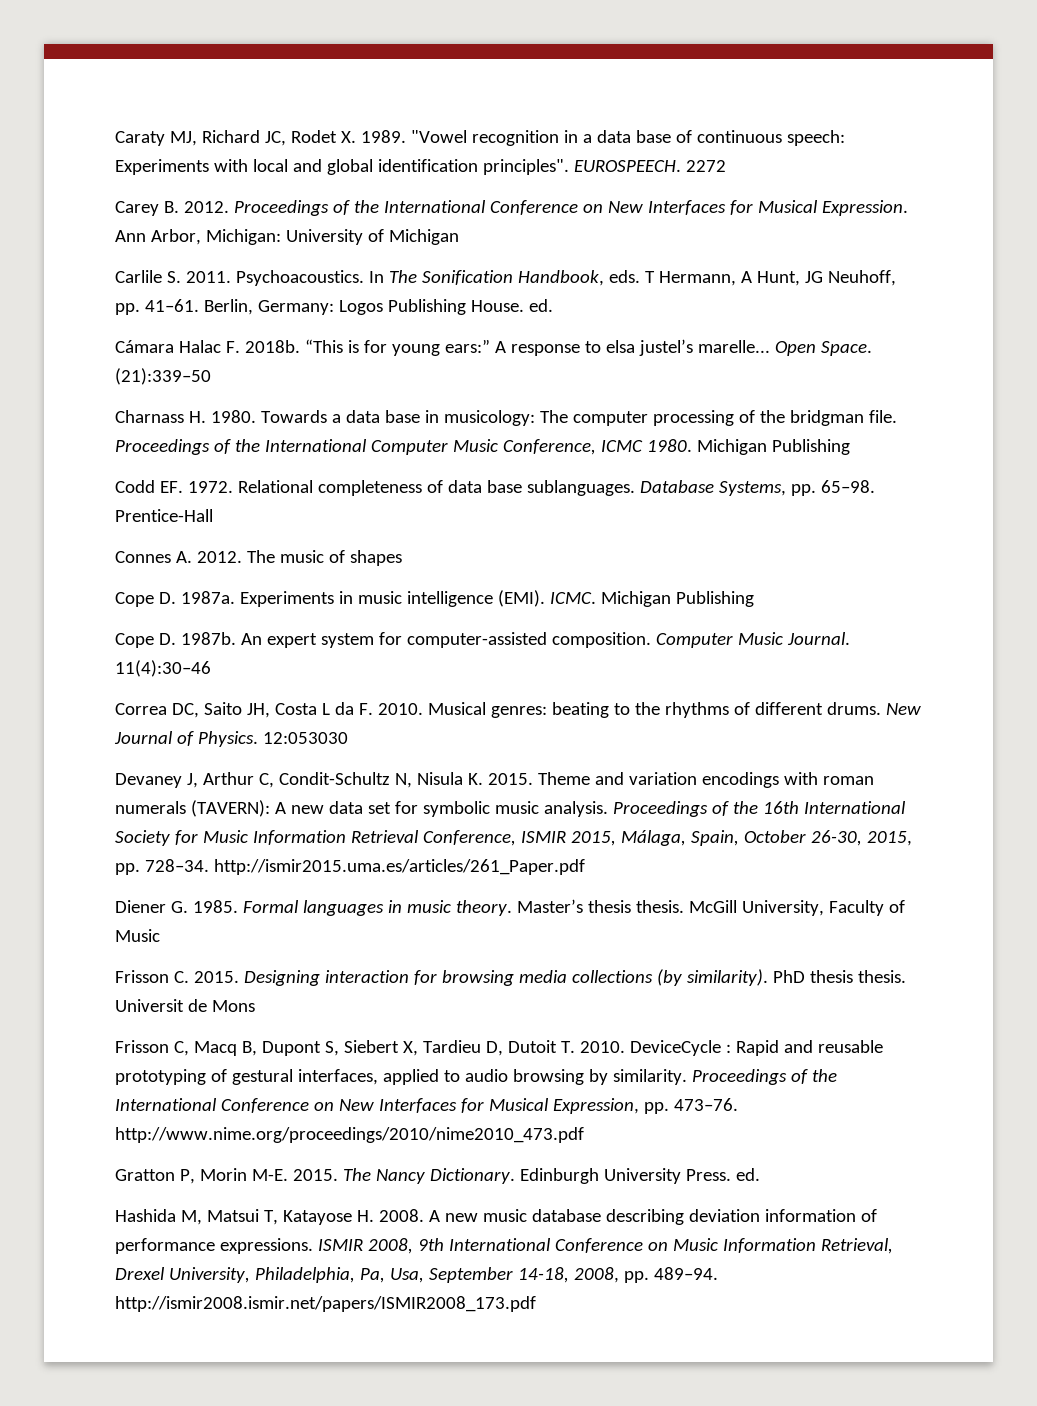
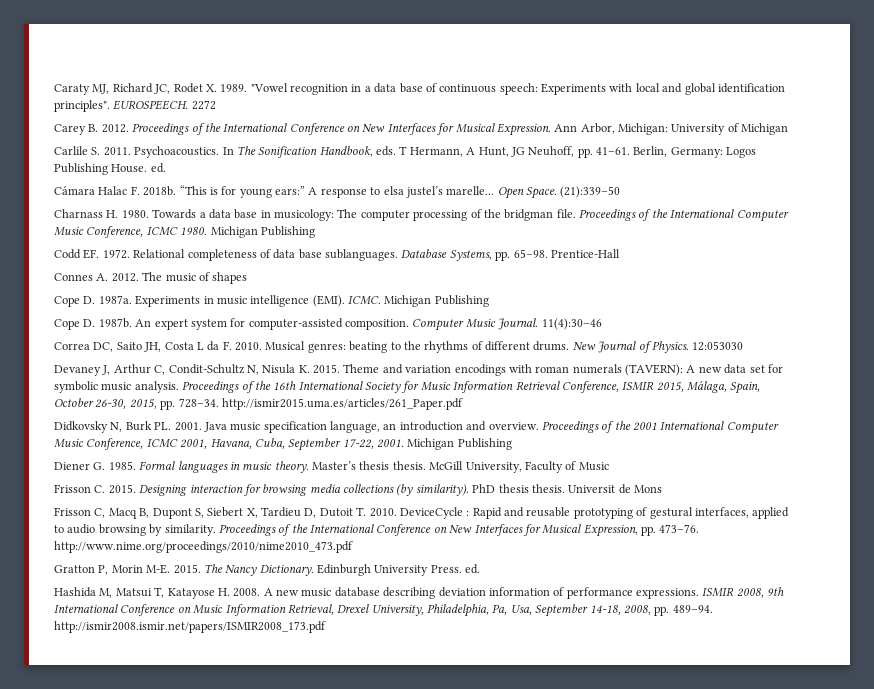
(585, 867) none -> [54,421,779,434] [54,438,512,451] // Didkovsky N, Burk PL. 2001. Java music specification language, an introduction and overview. Proceedings of the 2001 International Computer Music Conference, ICMC 2001, Havana, Cuba, September 17-22, 2001. Michigan Publishing

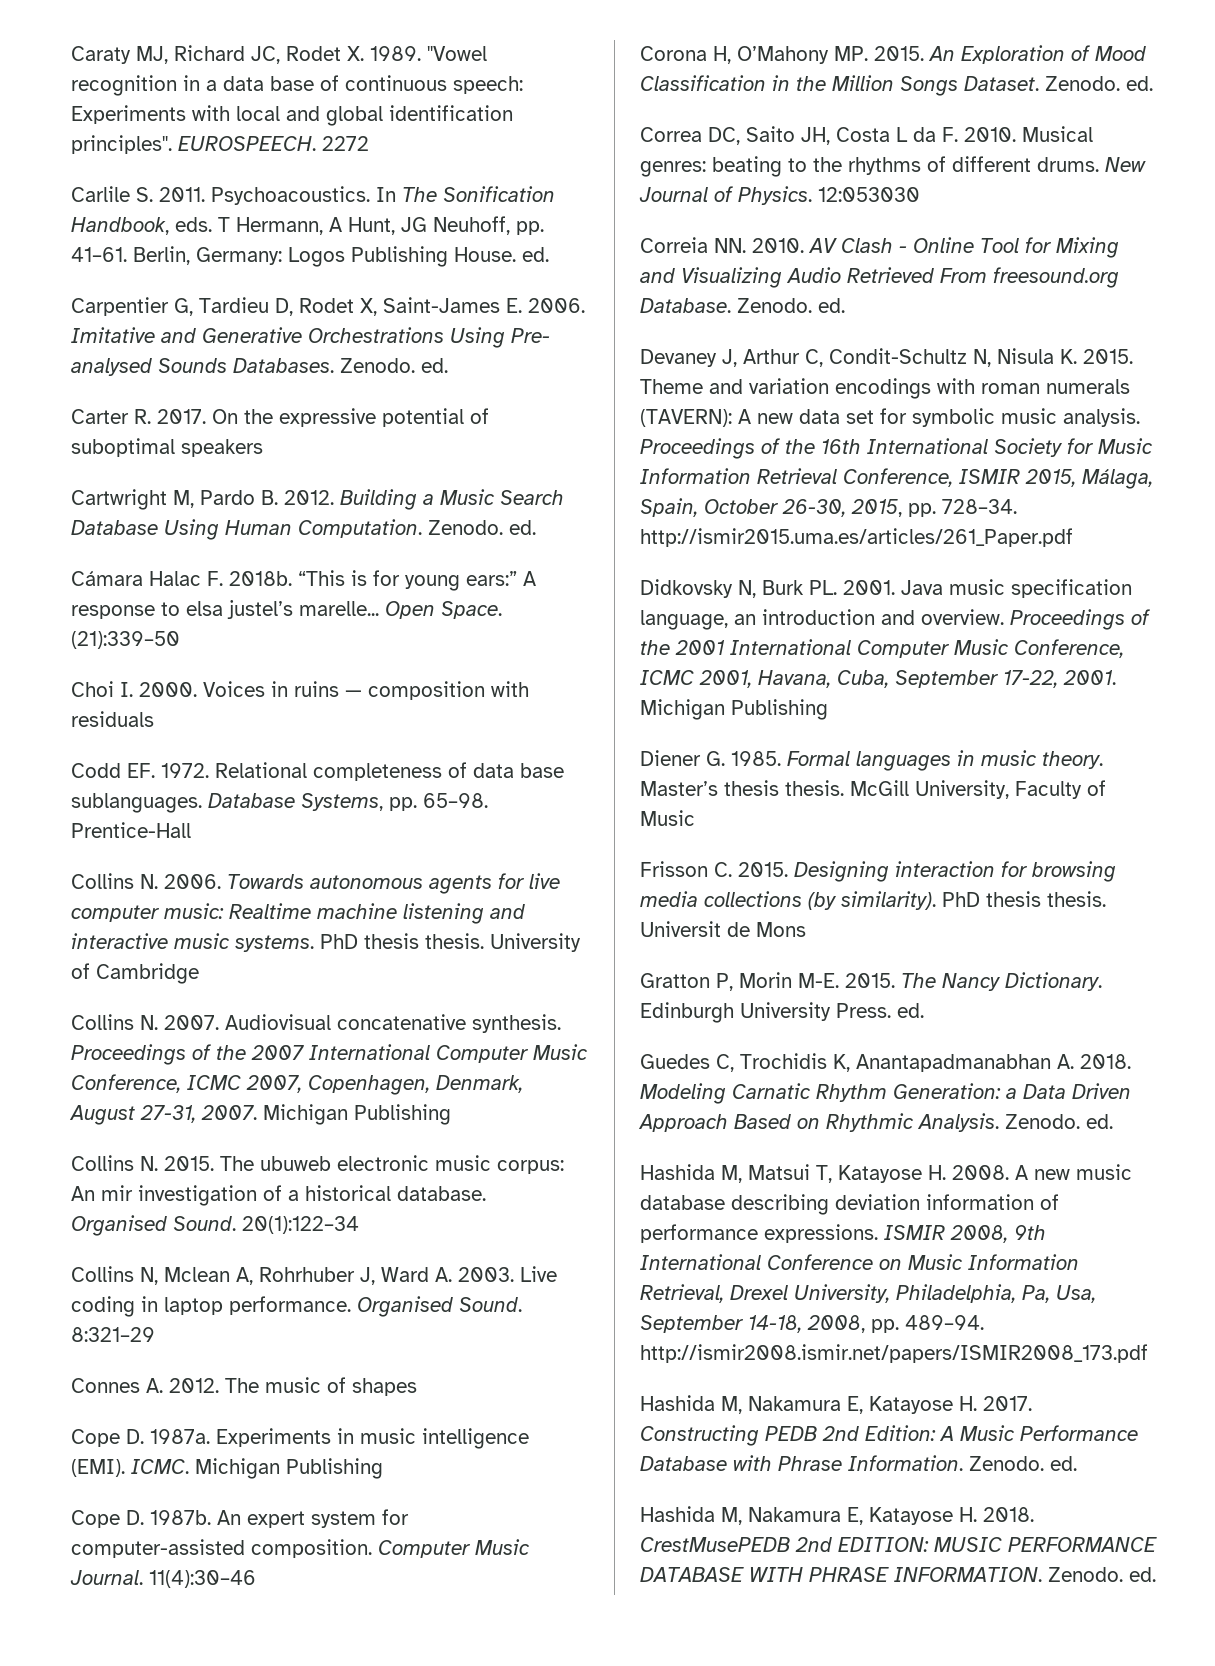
[54,123,789,136] // Carey B. 2012. Proceedings of the International Conference on New Interfaces for Musical Expression. Ann Arbor, Michigan: University of Michigan -> (369, 143) none
(166, 168) none -> [71,297,585,316] [71,327,550,348] [71,358,448,376] [71,408,489,427] [71,438,263,457] [71,489,564,510] [71,519,536,540] // Carpentier G, Tardieu D, Rodet X, Saint-James E. 2006. Imitative and Generative Orchestrations Using Pre- analysed Sounds Databases. Zenodo. ed. // Carter R. 2017. On the expressive potential of suboptimal speakers // Cartwright M, Pardo B. 2012. Building a Music Search Database Using Human Computation. Zenodo. ed.
[54,209,789,222] [54,226,315,238] Charnass H. 1980. Towards a data base in musicology: The computer processing of the bridgman file. Proceedings of the International Computer Music Conference, ICMC 1980. Michigan Publishing -> [71,681,529,700] [71,711,154,727] Choi I. 2000. Voices in ruins — composition with residuals
(620, 253) none -> [71,873,560,894] [71,903,525,924] [71,933,581,952] [71,963,199,984] [71,1014,561,1033] [71,1044,588,1065] [71,1074,523,1095] [69,1104,451,1125] [71,1155,564,1174] [71,1185,486,1206] [71,1215,359,1236] [71,1266,557,1285] [71,1296,522,1317] [71,1327,155,1342] // Collins N. 2006. Towards autonomous agents for live computer music: Realtime machine listening and interactive music systems. PhD thesis thesis. University of Cambridge // Collins N. 2007. Audiovisual concatenative synthesis. Proceedings of the 2007 International Computer Music Conference, ICMC 2007, Copenhagen, Denmark, August 27-31, 2007. Michigan Publishing // Collins N. 2015. The ubuweb electronic music corpus: An mir investigation of a historical database. Organised Sound. 20(1):122–34 // Collins N, Mclean A, Rohrhuber J, Ward A. 2003. Live coding in laptop performance. Organised Sound. 8:321–29
(602, 324) none -> [640,45,1146,64] [640,75,1153,96] // Corona H, O’Mahony MP. 2015. An Exploration of Mood Classification in the Million Songs Dataset. Zenodo. ed.
(744, 346) none -> [640,237,1119,258] [640,267,1119,288] [640,298,845,313] // Correia NN. 2010. AV Clash - Online Tool for Mixing and Visualizing Audio Retrieved From freesound.org Database. Zenodo. ed.
[54,507,790,519] [54,524,700,537] [54,541,353,553] // Frisson C, Macq B, Dupont S, Siebert X, Tardieu D, Dutoit T. 2010. DeviceCycle : Rapid and reusable prototyping of gestural interfaces, applied to audio browsing by similarity. Proceedings of the International Conference on New Interfaces for Musical Expression, pp. 473–76. http://www.nime.org/proceedings/2010/nime2010_473.pdf -> (806, 929) none
(481, 569) none -> [640,1053,1131,1072] [640,1083,1131,1104] [638,1113,1113,1132] // Guedes C, Trochidis K, Anantapadmanabhan A. 2018. Modeling Carnatic Rhythm Generation: a Data Driven Approach Based on Rhythmic Analysis. Zenodo. ed.
(326, 627) none -> [640,1395,1032,1414] [640,1425,1138,1446] [640,1455,1077,1471] [640,1506,1034,1525] [640,1537,1157,1552] [640,1567,1156,1582] // Hashida M, Nakamura E, Katayose H. 2017. Constructing PEDB 2nd Edition: A Music Performance Database with Phrase Information. Zenodo. ed. // Hashida M, Nakamura E, Katayose H. 2018. CrestMusePEDB 2nd EDITION: MUSIC PERFORMANCE DATABASE WITH PHRASE INFORMATION. Zenodo. ed.

